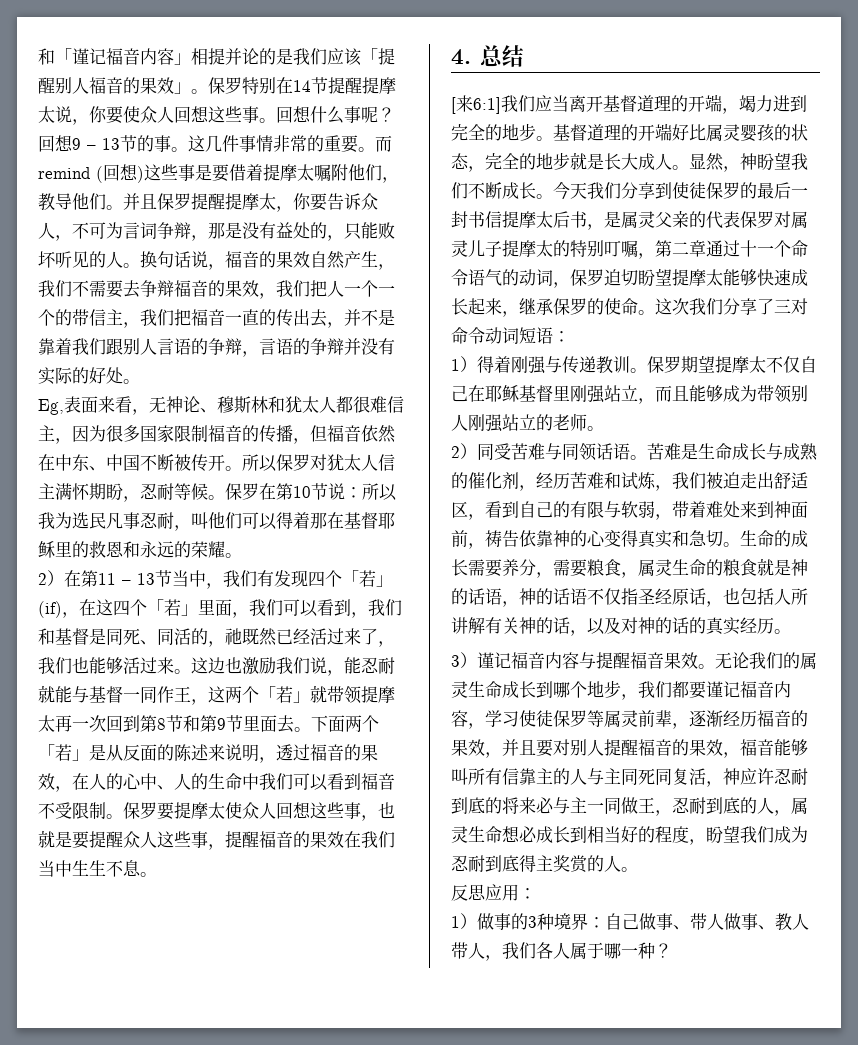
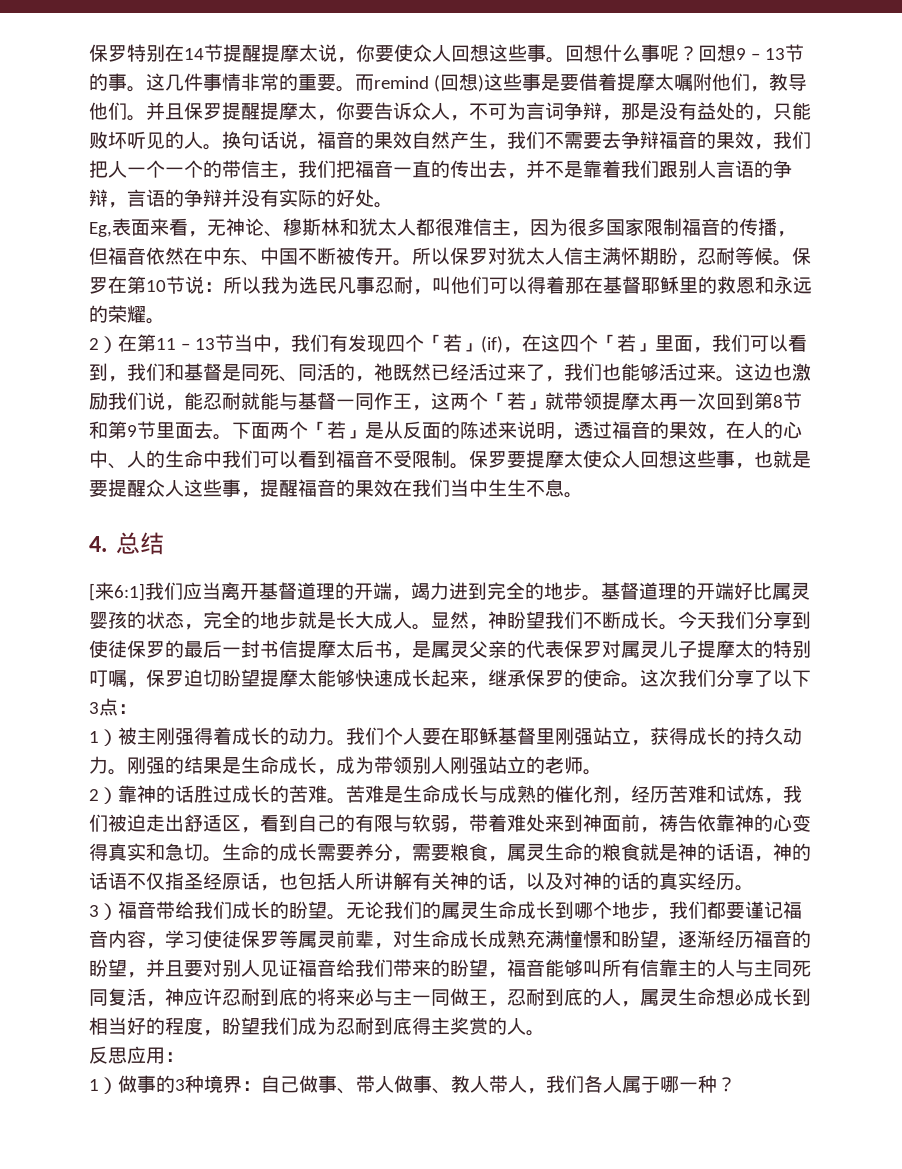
[38,48,395,66] [38,77,208,94] 和「谨记福音内容」相提并论的是我们应该「提醒别人福音的果效」。 -> (89, 53) none
[655,240,808,257] [451,269,570,288] 第二章通过十一个命令语气的动词， -> (146, 685) none
[774,298,808,315] [451,327,570,344] [451,355,817,374] [451,385,468,402] 三对命令动词短语： // 1）得着刚强与传递教训。保罗期望提摩太不仅自己 -> [773,669,811,687] [89,698,137,716] [89,727,441,746] 以下3点： // 1）被主刚强得着成长的动力。我们个人要
[655,385,723,402] 而且能够 -> [650,727,802,745] [89,756,336,775] 获得成长的持久动力。刚强的结果是生命成长，
[477,443,630,461] 同受苦难与同领话语 -> [118,785,327,803] 靠神的话胜过成长的苦难
[477,652,698,669] 谨记福音内容与提醒福音果效 -> [118,901,327,919] 福音带给我们成长的盼望
(689, 726) none -> [393,930,678,949] 对生命成长成熟充满憧憬和盼望，
[451,739,485,756] 果效 -> [89,959,127,977] 盼望
[604,739,723,756] 提醒福音的果效 -> [260,959,488,977] 见证福音给我们带来的盼望

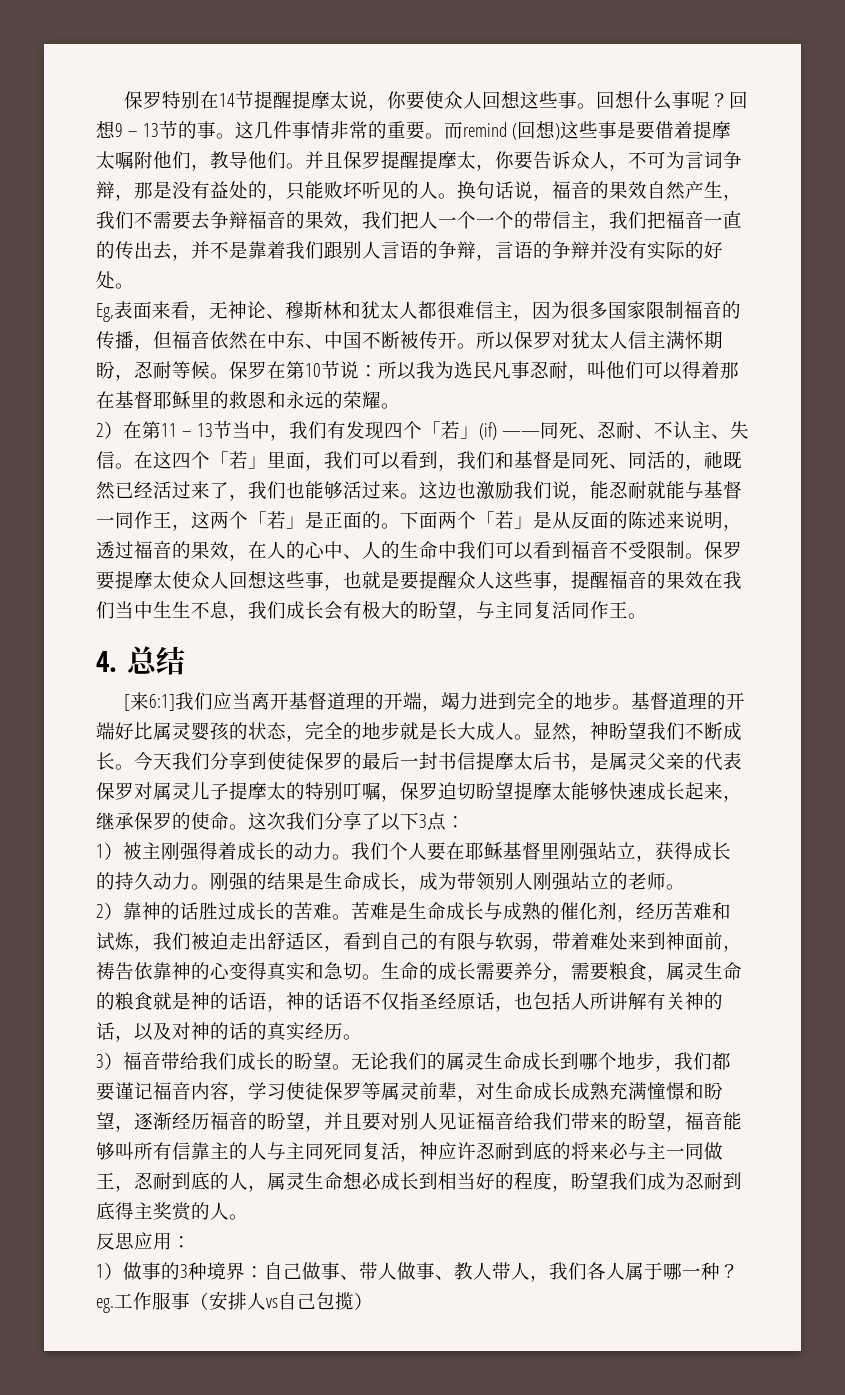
[502,347,522,353] ， -> [501,421,749,439] [96,451,134,469] ——同死、忍耐、不认主、失信。
[545,392,802,410] [89,421,213,439] 就带领提摩太再一次回到第8节和第9节里面去 -> [305,511,381,529] 是正面的
(564, 488) none -> [229,600,628,621] ，我们成长会有极大的盼望，与主同复活同作王
(736, 1084) none -> [96,1291,373,1313] eg.工作服事（安排人vs自己包揽）

